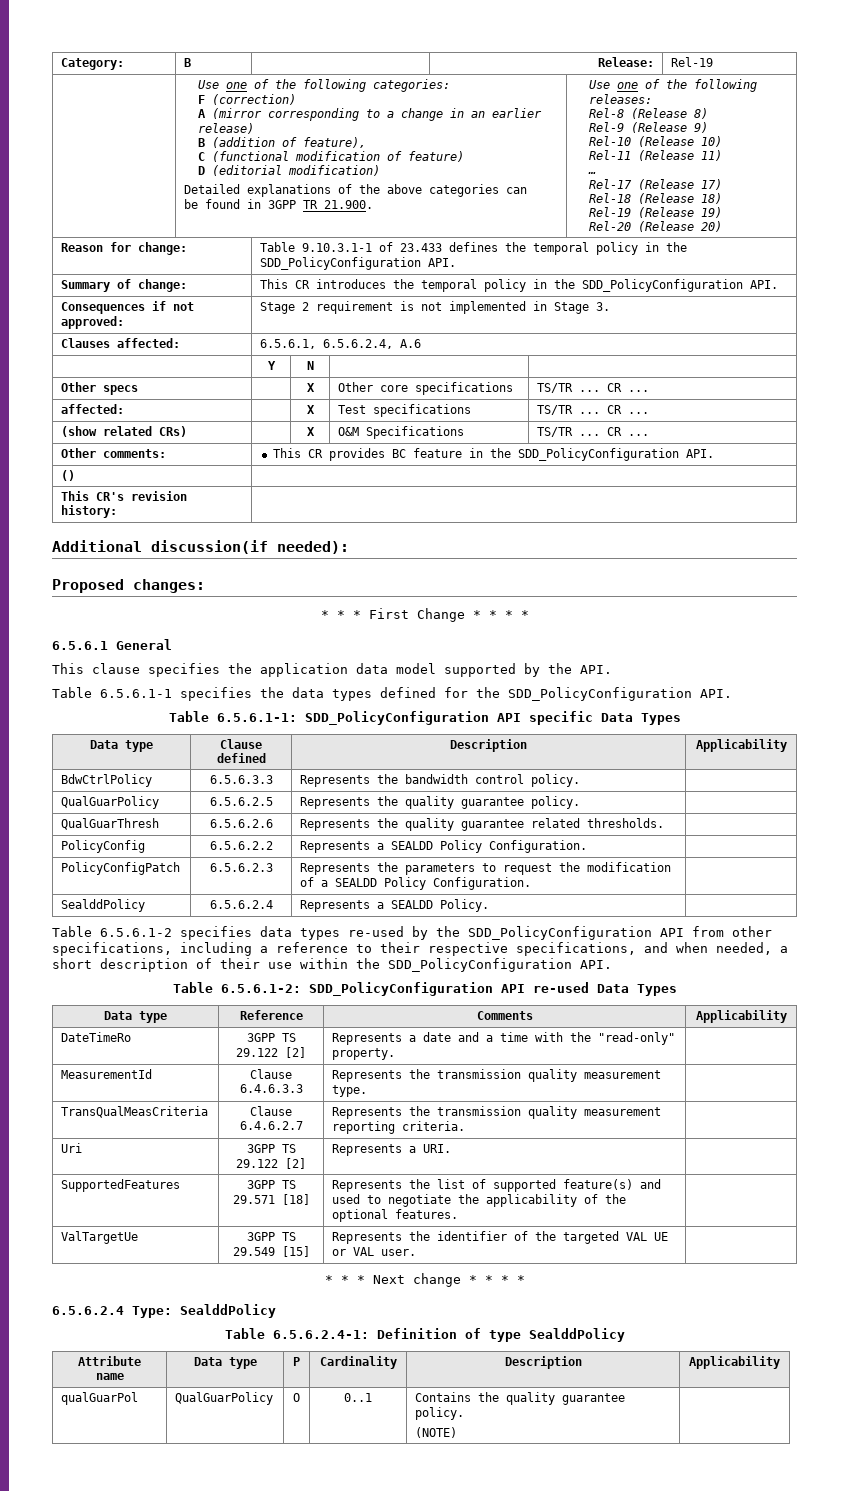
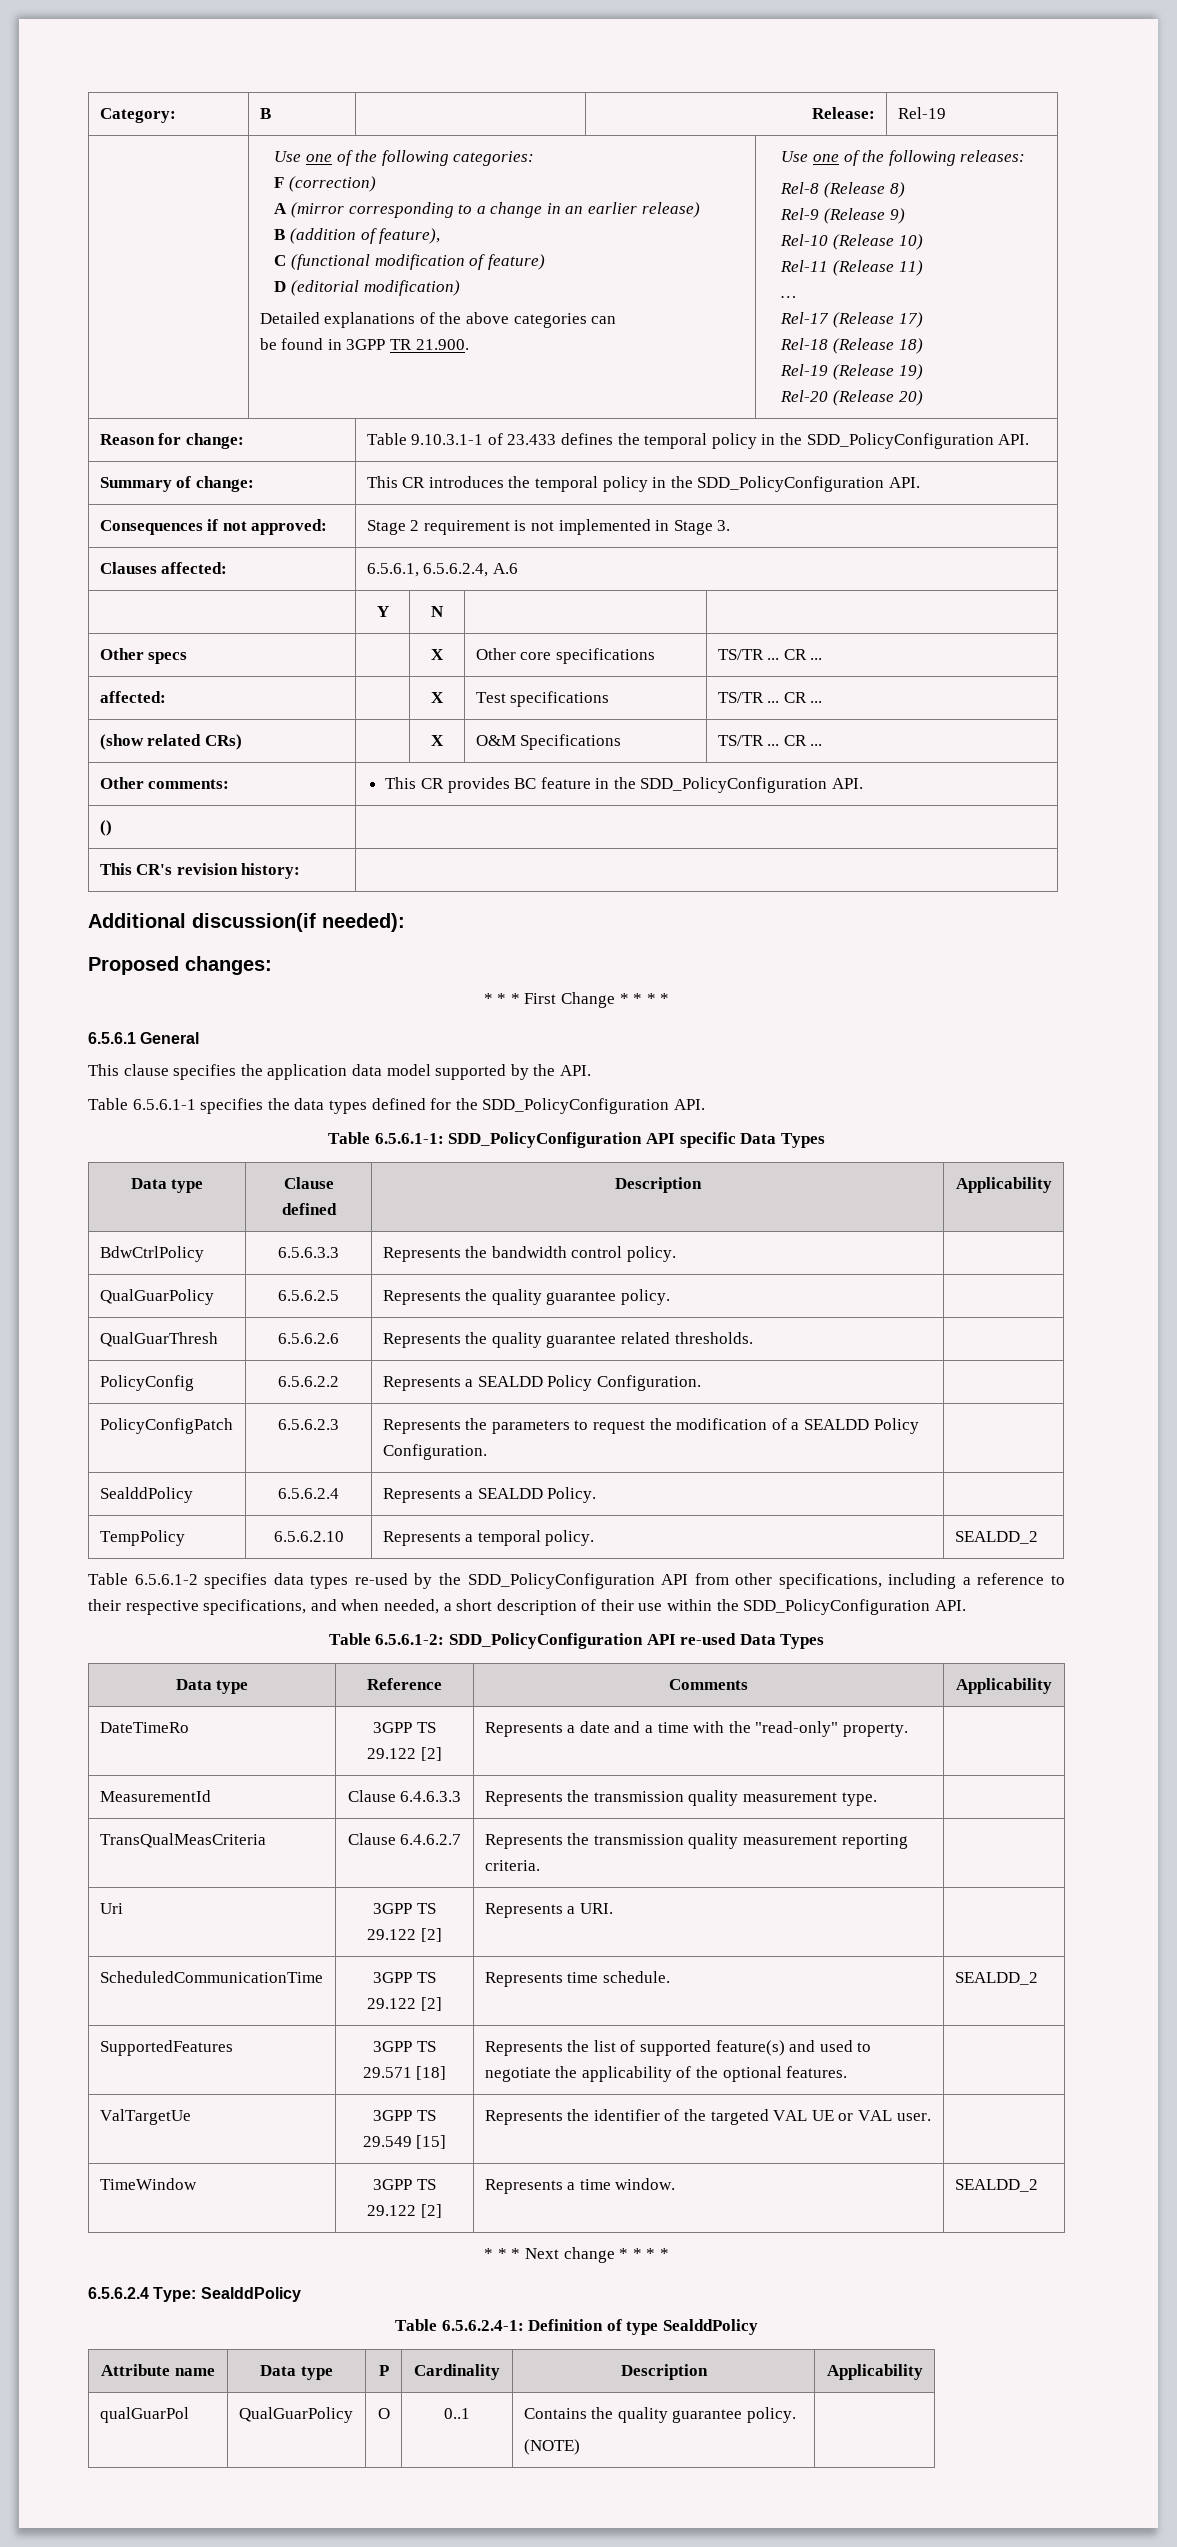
(490, 905) none -> [99,1530,185,1546] [273,1531,344,1542] [382,1530,595,1546] [954,1531,1038,1544] // TempPolicy | 6.5.6.2.10 | Represents a temporal policy. | SEALDD_2
(452, 1148) none -> [99,1971,323,1983] [373,1972,436,1983] [367,1997,442,2011] [484,1971,670,1987] [954,1972,1038,1985] // ScheduledCommunicationTime | 3GPP TS 29.122 [2] | Represents time schedule. | SEALDD_2
(417, 1252) none -> [99,2178,197,2190] [373,2179,436,2190] [367,2204,442,2218] [484,2178,676,2194] [954,2179,1038,2192] // TimeWindow | 3GPP TS 29.122 [2] | Represents a time window. | SEALDD_2

